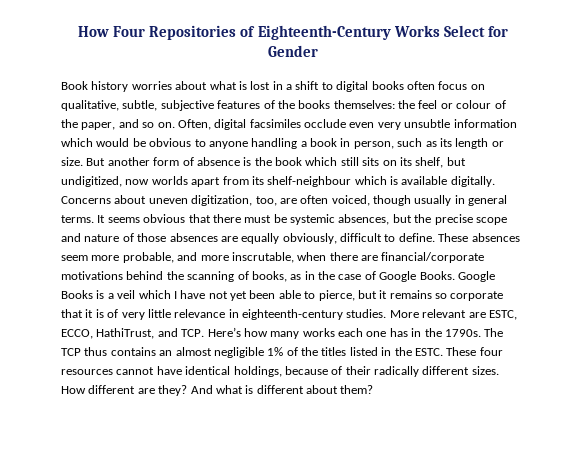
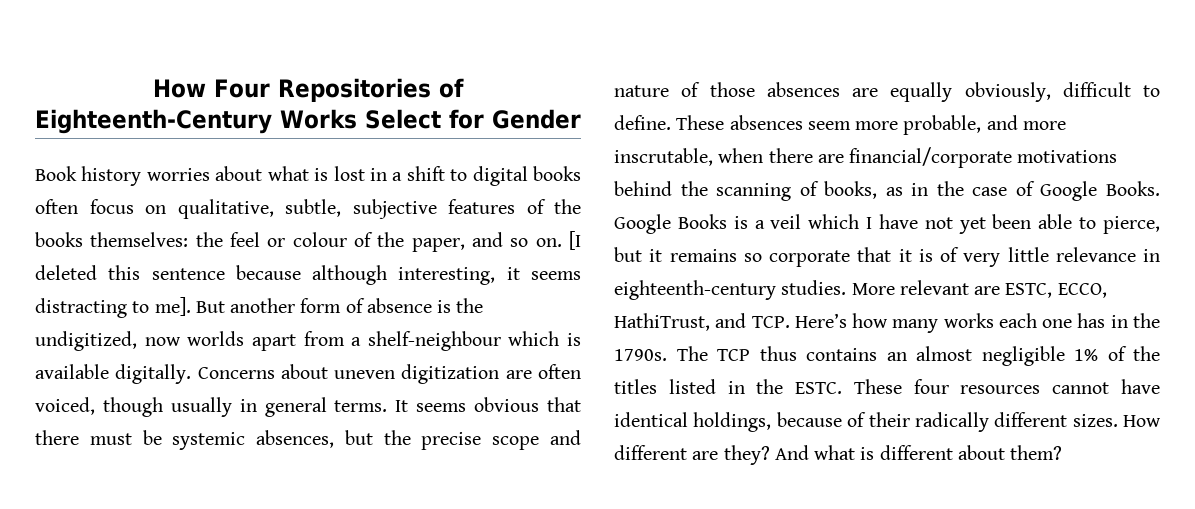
[177,119,517,130] [61,138,504,149] [61,157,83,166] Often, digital facsimiles occlude even very unsubtle information which would be obvious to anyone handling a book in person, such as its length or size. -> [568,231,581,250] [35,265,581,285] [35,297,191,318] [I deleted this sentence because although interesting, it seems distracting to me].
[275,157,466,168] book which still sits on its shelf, but -> (484, 305) none
[251,176,264,185] its -> [351,337,362,346] a
[191,195,277,206] digitization, too, -> [401,364,500,384] digitization

